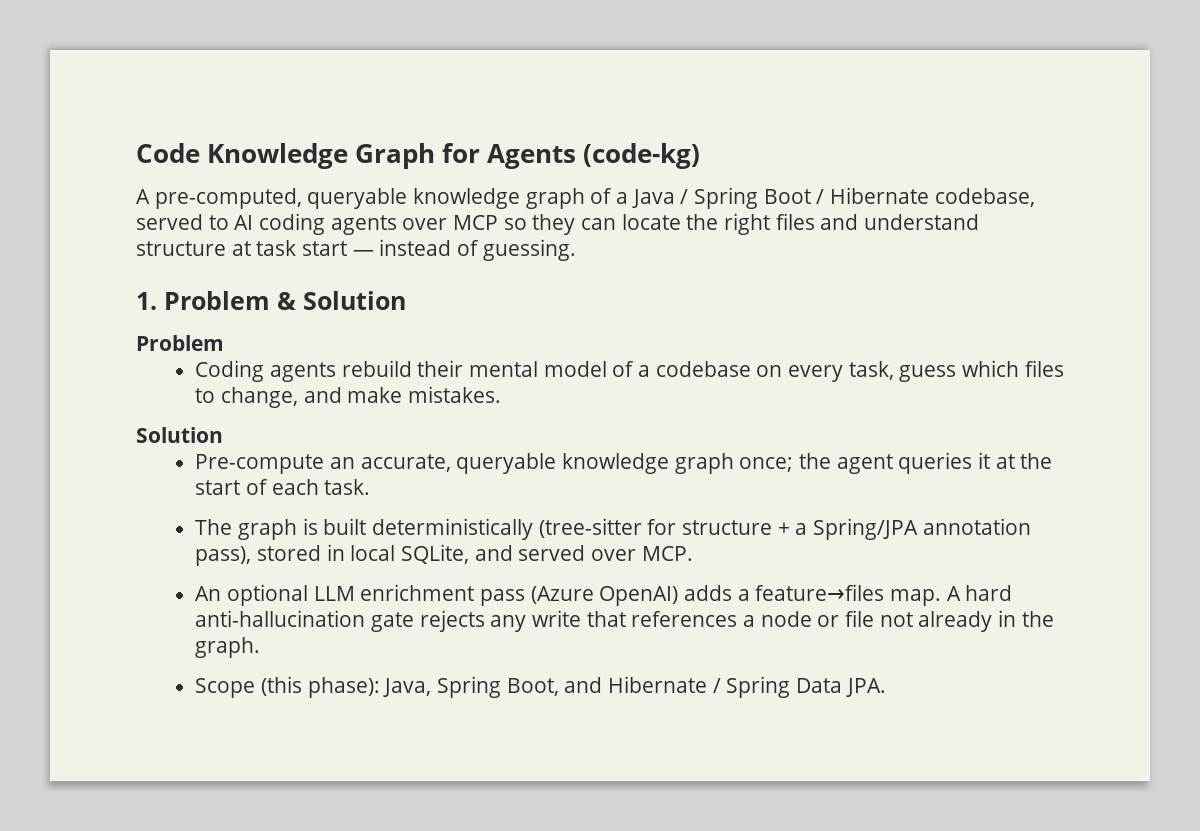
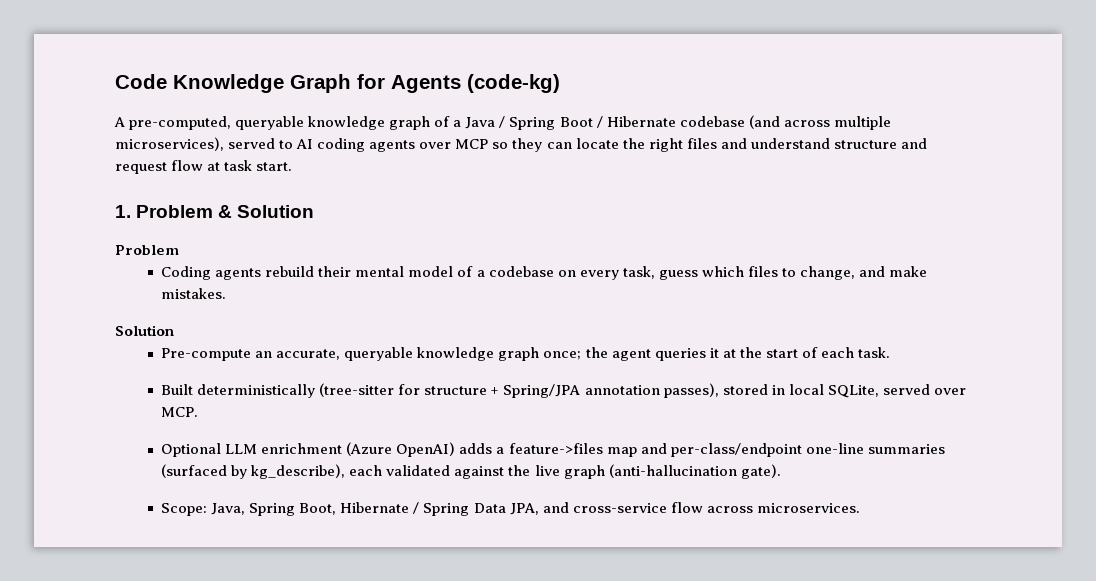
[934,188,1035,207] codebase, -> [679,115,891,130] [115,137,224,151] codebase (and across multiple microservices),
[231,239,576,261] at task start — instead of guessing. -> [900,138,927,149] [115,160,293,174] and request flow at task start.
[195,518,367,540] The graph is built -> [161,384,194,395] Built
[795,523,808,535] a -> (500, 391) none
[195,546,252,566] pass), -> [663,383,719,398] passes),
[474,545,513,561] and -> (879, 391) none
[195,584,309,606] An optional -> [161,443,222,457] Optional
[480,589,526,606] pass -> (343, 448) none
[755,584,1013,606] [195,610,1054,632] [195,637,261,658] [195,676,380,698] feature→files map. A hard anti-hallucination gate rejects any write that references a node or file not already in the graph. // Scope (this phase): -> [508,443,945,457] [161,464,781,479] [161,503,208,516] feature->files map and per-class/endpoint one-line summaries (surfaced by kg_describe), each validated against the live graph (anti-hallucination gate). // Scope:
[564,677,603,693] and -> (337, 509) none
[845,678,886,697] JPA. -> [509,502,860,515] JPA, and cross-service flow across microservices.

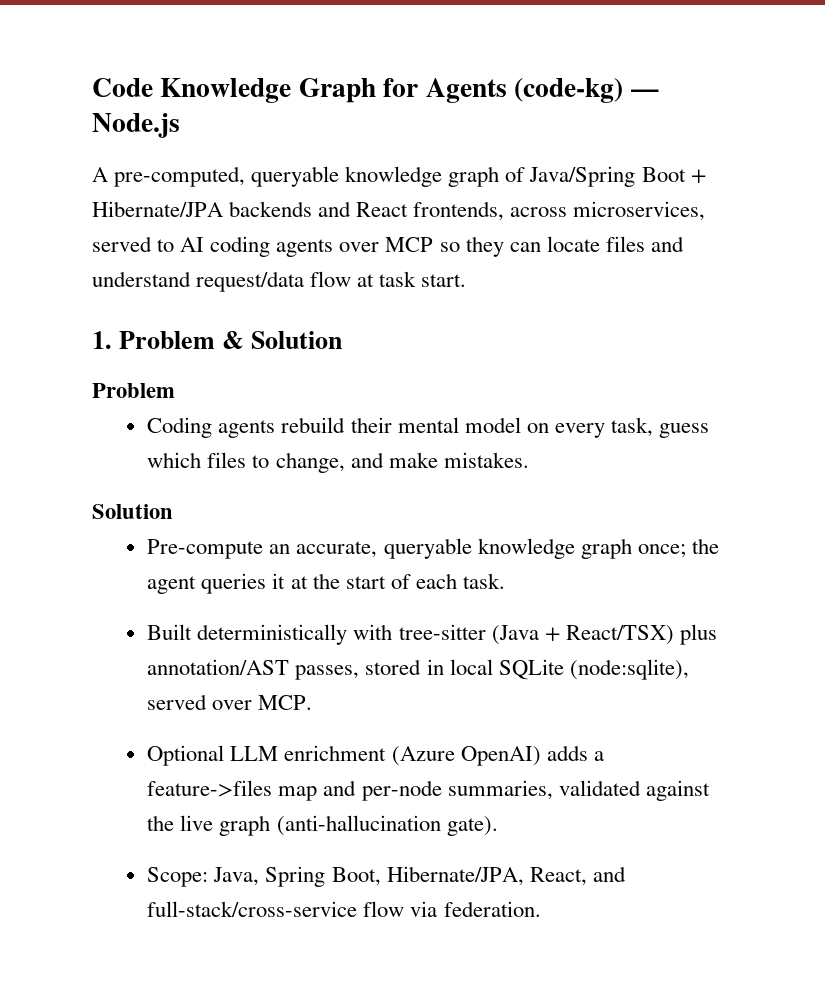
(560, 83) none -> [630,89,659,97] [92,113,180,138] — Node.js
[453,115,891,130] [115,137,224,151] a Java / Spring Boot / Hibernate codebase (and across multiple microservices), -> [529,166,706,187] [92,201,706,221] Java/Spring Boot + Hibernate/JPA backends and React frontends, across microservices,
[622,138,683,152] the right -> (600, 244) none
[833,138,927,149] [115,162,167,174] structure and request -> [196,271,305,292] request/data
[457,266,554,277] of a codebase -> (521, 425) none
[319,383,719,398] (tree-sitter for structure + Spring/JPA annotation passes), -> [353,624,717,645] [147,659,360,680] with tree-sitter (Java + React/TSX) plus annotation/AST passes,
[827,385,879,398] SQLite, -> [498,659,689,680] SQLite (node:sqlite),
[670,443,945,457] [161,464,383,479] per-class/endpoint one-line summaries (surfaced by kg_describe), each -> [361,780,553,801] per-node summaries,
[340,502,860,516] Hibernate / Spring Data JPA, and cross-service flow across microservices. -> [386,866,626,886] [147,901,541,917] Hibernate/JPA, React, and full-stack/cross-service flow via federation.

